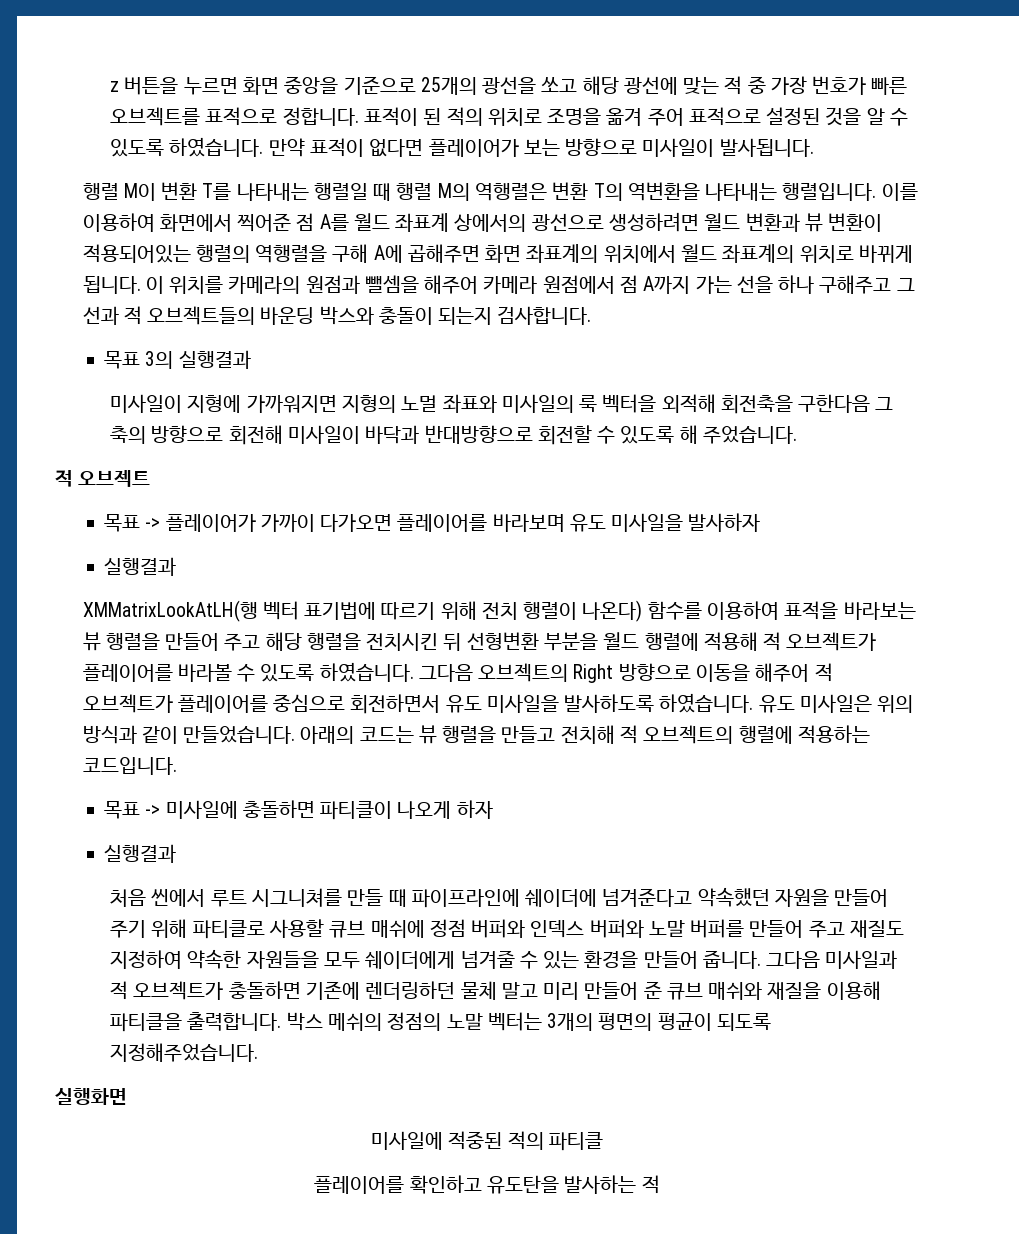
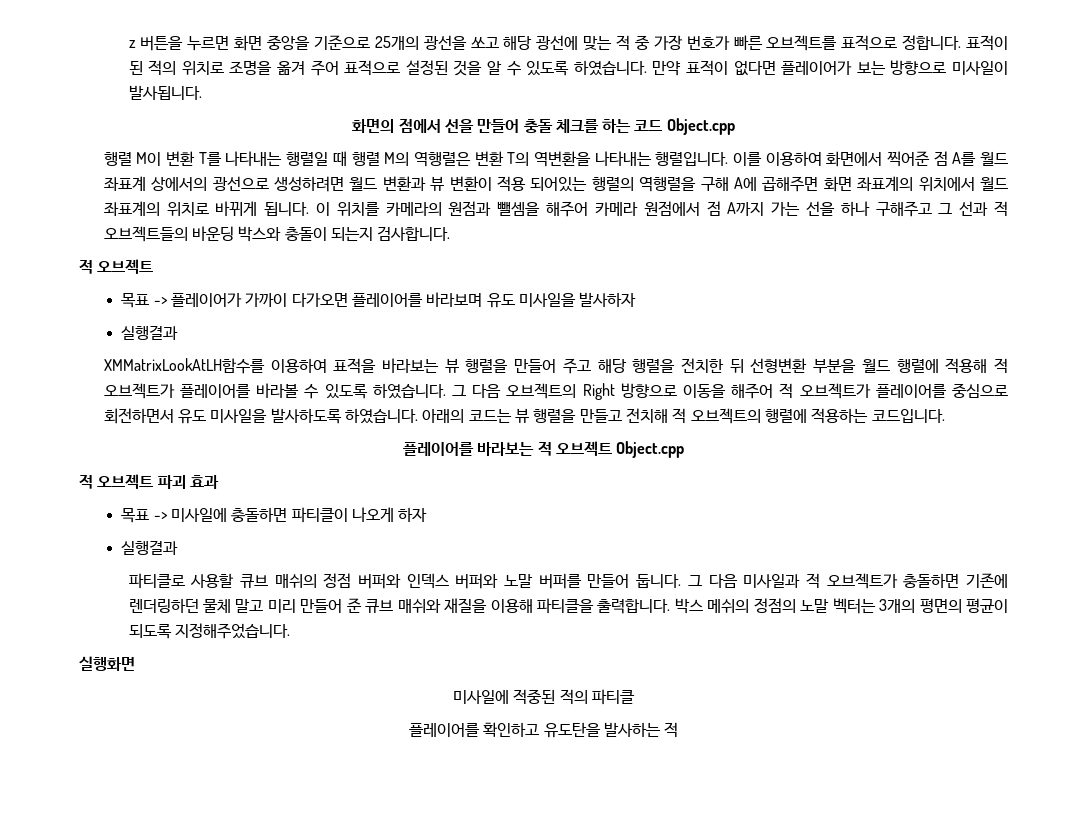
(814, 147) none -> [352,118,735,135] // 화면의 점에서 선을 만들어 충돌 체크를 하는 코드 Object.cpp
[82,244,191,263] 적용되어있는 -> [496,176,588,192] 적용 되어있는
[104,350,251,369] [110,394,894,414] [110,425,797,445] // 목표 3의 실행결과 // 미사일이 지형에 가까워지면 지형의 노멀 좌표와 미사일의 룩 벡터을 외적해 회전축을 구한다음 그 축의 방향으로 회전해 미사일이 바닥과 반대방향으로 회전할 수 있도록 해 주었습니다. -> (451, 233) none
[82,600,702,622] XMMatrixLookAtLH(행 벡터 표기법에 따르기 위해 전치 행렬이 나온다) 함수를 -> [103,358,265,374] XMMatrixLookAtLH함수를
[366,633,439,651] 전치시킨 -> [680,358,724,373] 전치한
[418,664,473,682] 그다음 -> [451,384,502,398] 그 다음
[758,694,914,713] [82,725,296,744] 유도 미사일은 위의 방식과 같이 만들었습니다. -> (419, 416) none
(177, 766) none -> [402,441,685,458] [79,474,219,489] // 플레이어를 바라보는 적 오브젝트 Object.cpp // 적 오브젝트 파괴 효과
[110,887,889,908] [110,919,188,938] 처음 씬에서 루트 시그니쳐를 만들 때 파이프라인에 쉐이더에 넘겨준다고 약속했던 자원을 만들어 주기 위해 -> (179, 547) none
[370,920,425,938] 매쉬에 -> [274,574,317,588] 매쉬의
[808,920,904,938] [110,949,821,969] 주고 재질도 지정하여 약속한 자원들을 모두 쉐이더에게 넘겨줄 수 있는 환경을 만들어 줍니다. 그다음 -> [636,574,738,588] 둡니다. 그 다음

